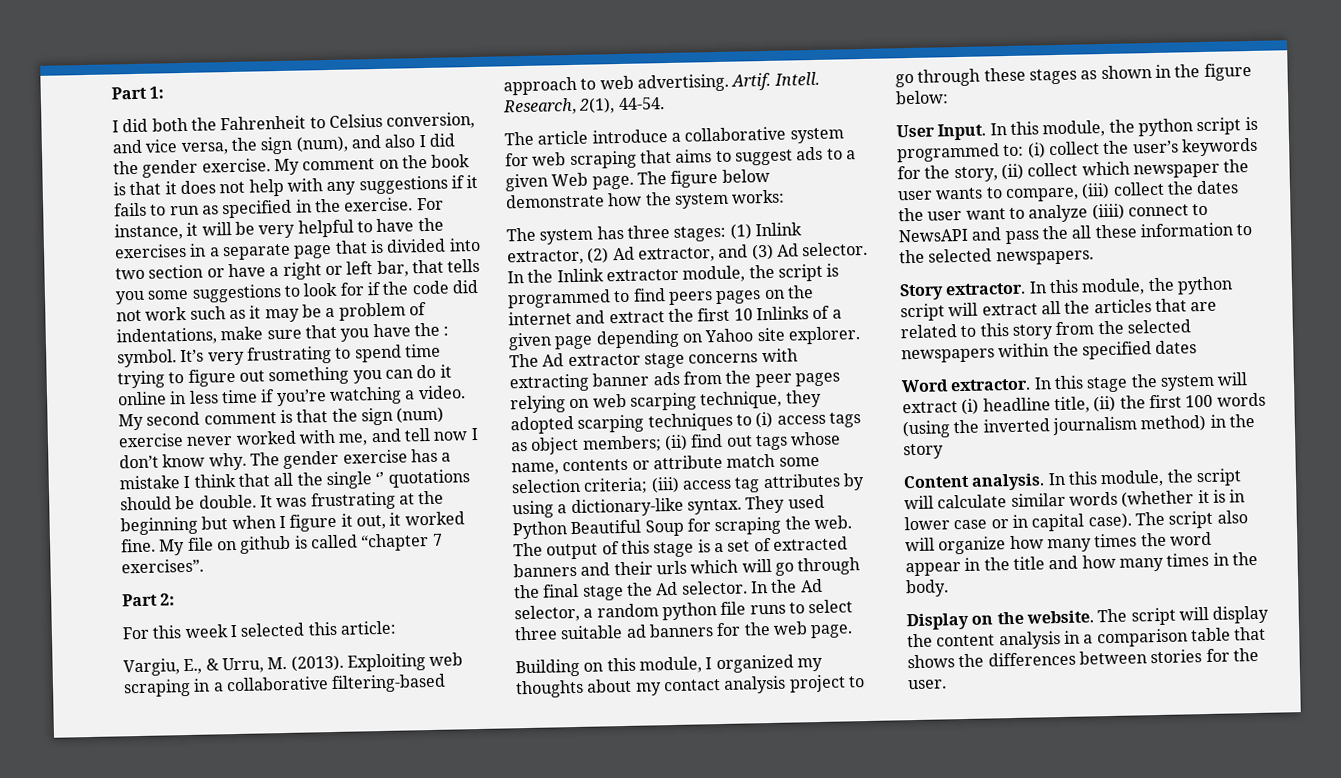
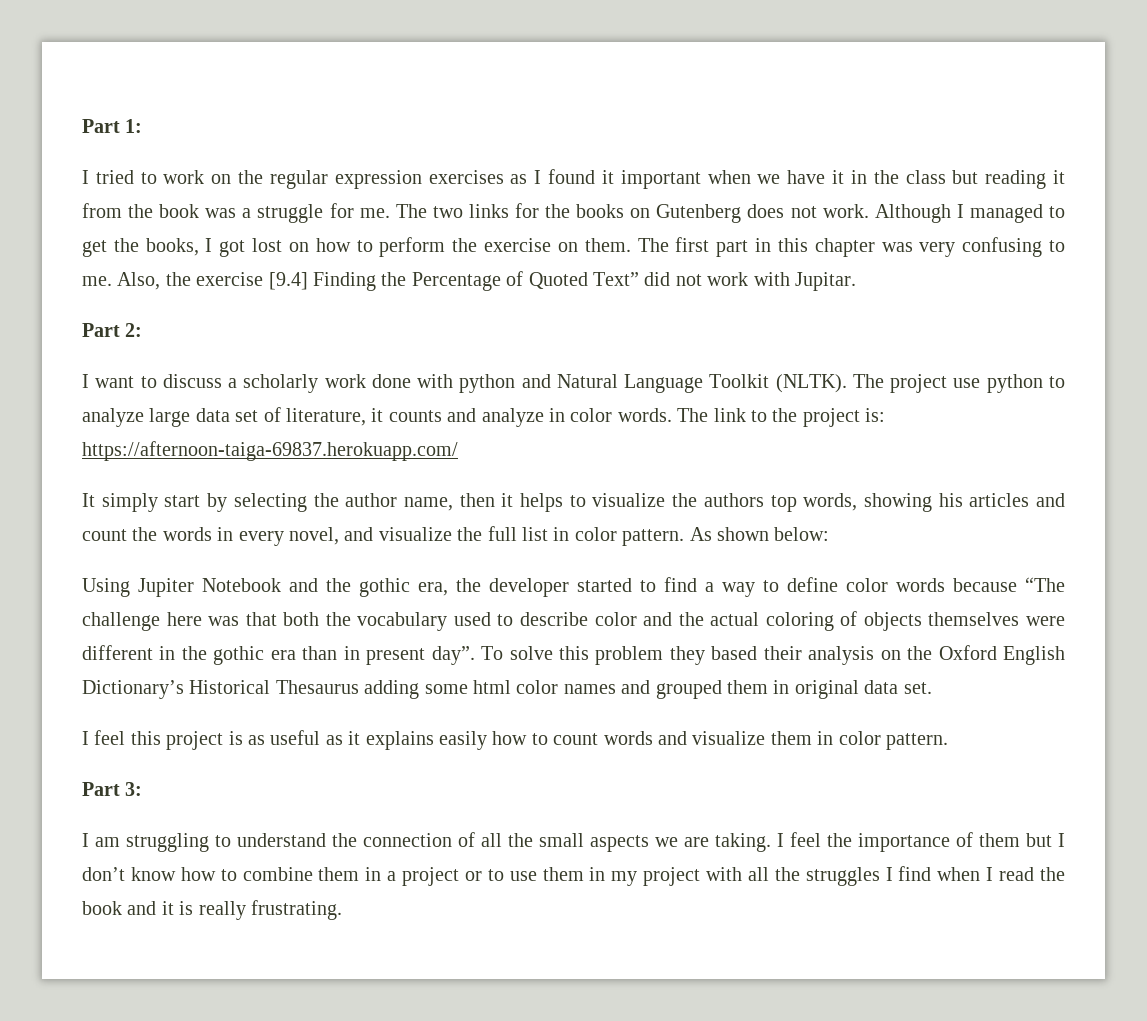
[122,111,476,133] [112,133,455,156] [113,154,471,178] [113,174,479,197] [114,197,444,219] [114,217,444,241] [114,237,481,261] [115,258,481,280] [115,279,478,305] [116,302,427,323] [116,322,450,346] [117,343,441,368] [117,364,452,389] [117,385,466,407] [118,406,445,431] [118,427,479,448] [119,448,452,471] [119,469,470,490] [120,490,445,511] [120,511,465,536] [120,533,443,556] [121,558,204,574] [122,593,176,607] [122,620,396,640] [123,652,464,677] [123,673,447,698] [503,71,820,96] [503,97,665,116] [504,126,844,146] [505,146,856,170] [505,168,770,192] [505,189,786,209] [506,222,802,245] [507,241,869,266] [507,263,840,284] [507,285,814,309] [508,305,842,326] [508,326,861,351] [509,348,798,369] [509,370,840,393] [510,389,822,414] [510,411,861,435] [511,431,842,455] [511,453,820,476] [511,473,865,495] [512,494,825,519] [512,515,852,540] [513,536,848,560] [513,557,861,578] [514,578,823,601] [514,599,854,623] [514,621,854,641] [515,654,823,678] [515,674,865,699] [895,62,1252,88] [895,90,949,105] [896,116,1258,141] [897,137,1258,163] [897,159,1250,183] [897,180,1240,203] [898,203,1209,223] [898,222,1253,245] [899,248,1094,266] [899,276,1233,301] [900,298,1218,322] [900,319,1191,340] [901,340,1198,364] [901,372,1249,393] [902,392,1266,416] [902,413,1255,439] [903,443,944,460] [903,468,1242,491] [904,489,1246,510] [904,510,1248,532] [905,531,1212,555] [905,551,1258,577] [905,579,949,598] [906,605,1270,631] [907,626,1267,650] [907,647,1259,669] [908,679,947,690] did both the Fahrenheit to Celsius conversion, and vice versa, the sign (num), and also I did the gender exercise. My comment on the book is that it does not help with any suggestions if it fails to run as specified in the exercise. For instance, it will be very helpful to have the exercises in a separate page that is divided into two section or have a right or left bar, that tells you some suggestions to look for if the code did not work such as it may be a problem of indentations, make sure that you have the : symbol. It’s very frustrating to spend time trying to figure out something you can do it online in less time if you’re watching a video. My second comment is that the sign (num) exercise never worked with me, and tell now I don’t know why. The gender exercise has a mistake I think that all the single ‘’ quotations should be double. It was frustrating at the beginning but when I figure it out, it worked fine. My file on github is called “chapter 7 exercises”. // Part 2: // For this week I selected this article: // Vargiu, E., & Urru, M. (2013). Exploiting web scraping in a collaborative filtering-based approach to web advertising. Artif. Intell. Research, 2(1), 44-54. // The article introduce a collaborative system for web scraping that aims to suggest ads to a given Web page. The figure below demonstrate how the system works: // The system has three stages: (1) Inlink extractor, (2) Ad extractor, and (3) Ad selector. In the Inlink extractor module, the script is programmed to find peers pages on the internet and extract the first 10 Inlinks of a given page depending on Yahoo site explorer. The Ad extractor stage concerns with extracting banner ads from the peer pages relying on web scarping technique, they adopted scarping techniques to (i) access tags as object members; (ii) find out tags whose name, contents or attribute match some selection criteria; (iii) access tag attributes by using a dictionary-like syntax. They used Python Beautiful Soup for scraping the web. The output of this stage is a set of extracted banners and their urls which will go through the final stage the Ad selector. In the Ad selector, a random python file runs to select three suitable ad banners for the web page. // Building on this module, I organized my thoughts about my contact analysis project to go through these stages as shown in the figure below: // User Input. In this module, the python script is programmed to: (i) collect the user’s keywords for the story, (ii) collect which newspaper the user wants to compare, (iii) collect the dates the user want to analyze (iiii) connect to NewsAPI and pass the all these information to the selected newspapers. // Story extractor. In this module, the python script will extract all the articles that are related to this story from the selected newspapers within the specified dates // Word extractor. In this stage the system will extract (i) headline title, (ii) the first 100 words (using the inverted journalism method) in the story // Content analysis. In this module, the script will calculate similar words (whether it is in lower case or in capital case). The script also will organize how many times the word appear in the title and how many times in the body. // Display on the website. The script will display the content analysis in a comparison table that shows the differences between stories for the user. -> [95,169,1066,189] [82,203,1066,223] [82,237,1066,257] [82,271,856,291] [82,323,143,337] [82,374,1066,393] [82,407,886,427] [82,441,458,461] [82,493,1066,512] [82,526,830,546] [82,577,1065,597] [82,611,1065,631] [82,645,1066,665] [82,680,932,699] [82,730,948,750] [82,782,143,796] [82,832,1065,852] [82,866,1065,886] [82,900,342,920] tried to work on the regular expression exercises as I found it important when we have it in the class but reading it from the book was a struggle for me. The two links for the books on Gutenberg does not work. Although I managed to get the books, I got lost on how to perform the exercise on them. The first part in this chapter was very confusing to me. Also, the exercise [9.4] Finding the Percentage of Quoted Text” did not work with Jupitar. // Part 2: // I want to discuss a scholarly work done with python and Natural Language Toolkit (NLTK). The project use python to analyze large data set of literature, it counts and analyze in color words. The link to the project is: https://afternoon-taiga-69837.herokuapp.com/ // It simply start by selecting the author name, then it helps to visualize the authors top words, showing his articles and count the words in every novel, and visualize the full list in color pattern. As shown below: // Using Jupiter Notebook and the gothic era, the developer started to find a way to define color words because “The challenge here was that both the vocabulary used to describe color and the actual coloring of objects themselves were different in the gothic era than in present day”. To solve this problem they based their analysis on the Oxford English Dictionary’s Historical Thesaurus adding some html color names and grouped them in original data set. // I feel this project is as useful as it explains easily how to count words and visualize them in color pattern. // Part 3: // I am struggling to understand the connection of all the small aspects we are taking. I feel the importance of them but I don’t know how to combine them in a project or to use them in my project with all the struggles I find when I read the book and it is really frustrating.

